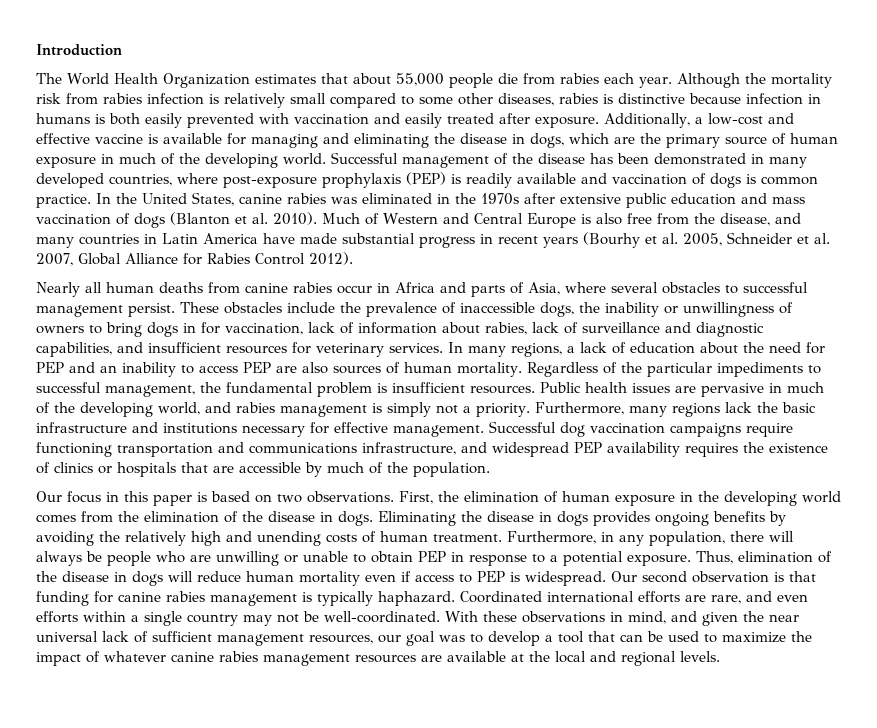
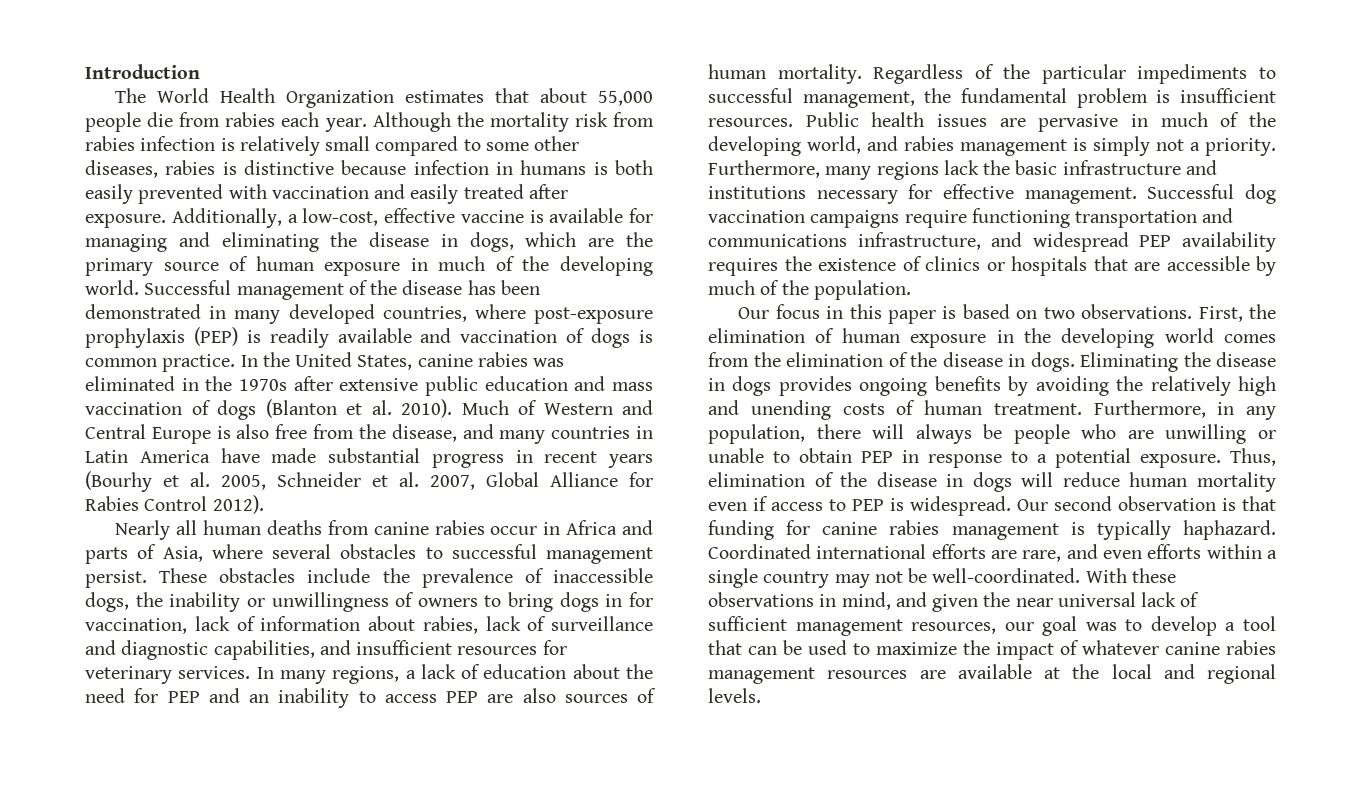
[707,113,794,125] low-cost and -> [302,208,379,226] low-cost,

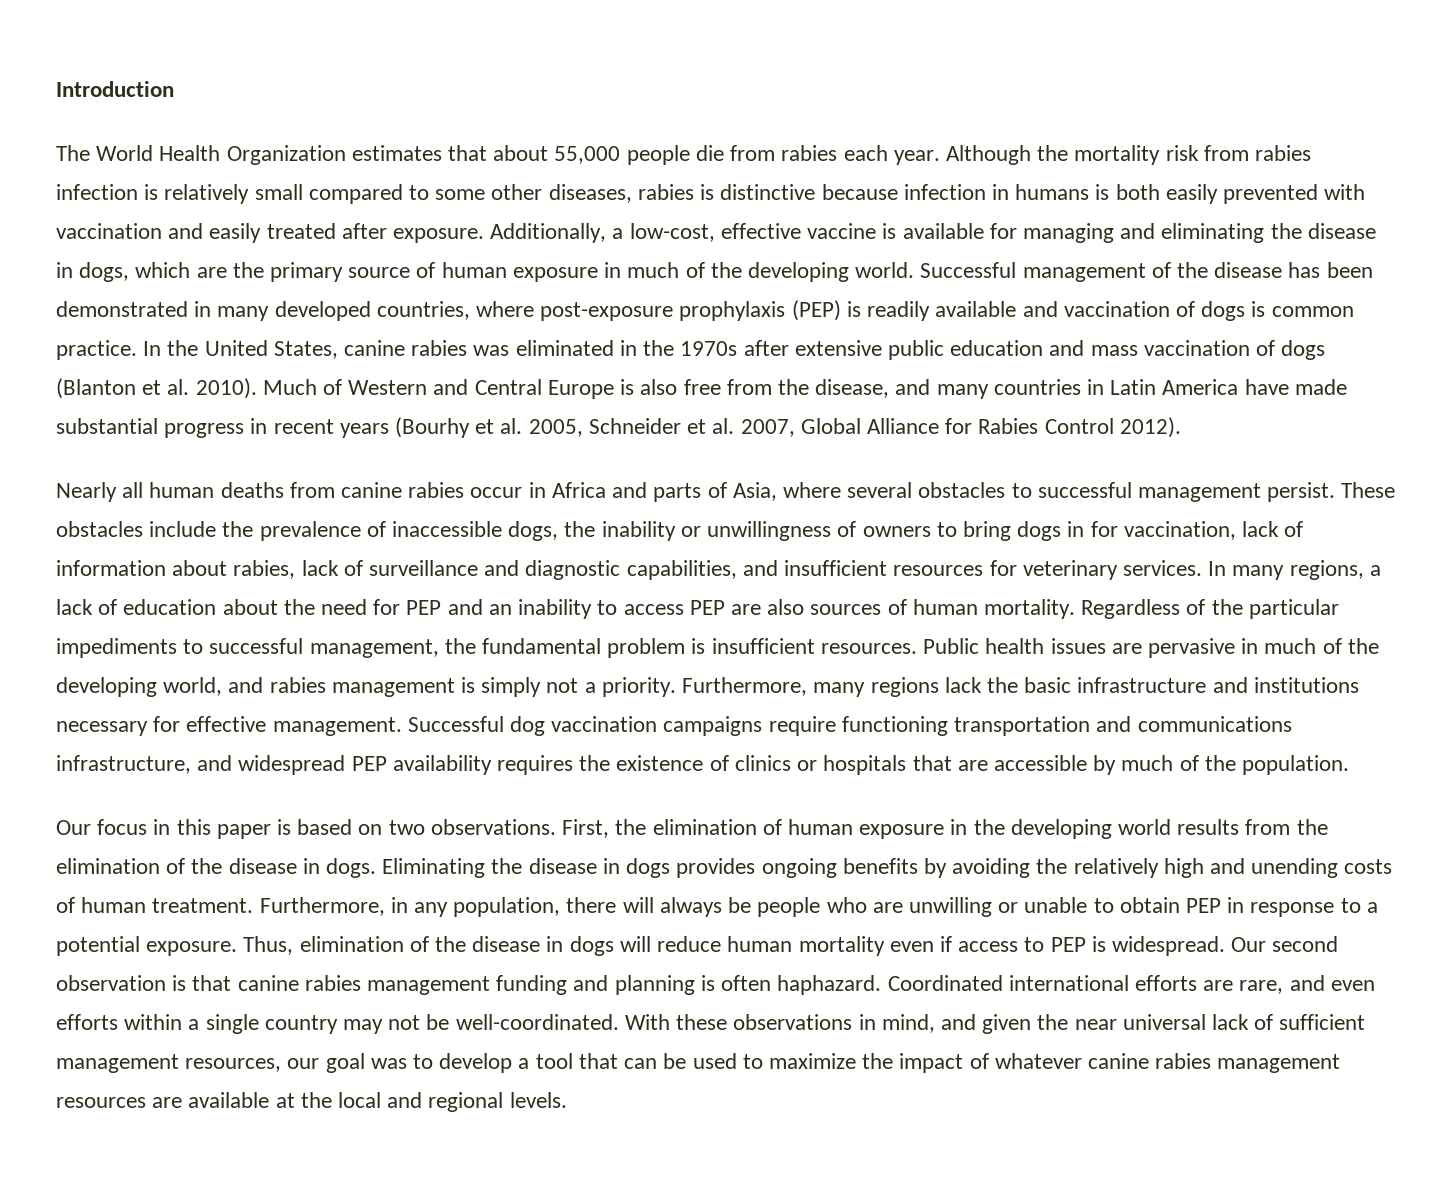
[1224,334,1276,343] comes -> [1177,819,1240,835] results
[708,520,1171,540] funding for canine rabies management is typically -> [237,975,772,995] canine rabies management funding and planning is often

